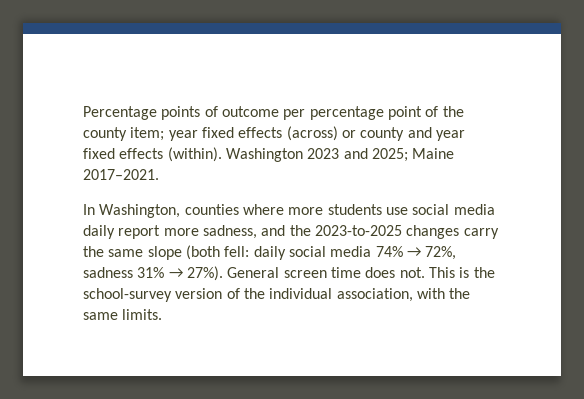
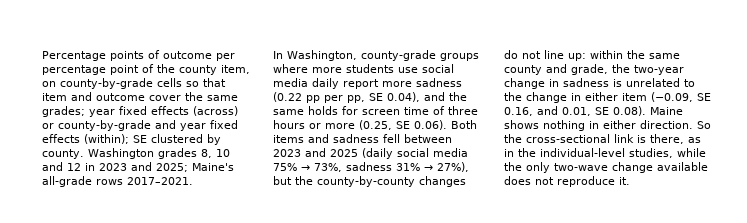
[130,127,165,141] item; -> [221,65,250,74] [42,78,226,89] [42,92,238,101] [42,106,85,117] item, on county-by-grade cells so that item and outcome cover the same grades;
[360,127,405,141] county -> [58,120,151,131] county-by-grade
[167,147,455,162] (within). Washington 2023 and 2025; Maine -> [84,134,221,145] [42,148,230,159] [42,162,234,172] [42,176,123,187] (within); SE clustered by county. Washington grades 8, 10 and 12 in 2023 and 2025; Maine's all-grade rows
[184,204,239,215] counties -> [361,50,479,61] county-grade groups
[202,225,499,239] [83,245,457,260] [83,266,495,281] [83,288,471,302] [83,309,163,320] sadness, and the 2023-to-2025 changes carry the same slope (both fell: daily social media 74% → 72%, sadness 31% → 27%). General screen time does not. This is the school-survey version of the individual association, with the same limits. -> [416,78,462,87] [273,92,467,103] [273,106,478,115] [273,120,477,130] [273,134,452,143] [273,148,468,159] [273,162,469,172] [273,176,466,187] [504,50,680,61] [504,64,684,75] [504,78,695,89] [504,92,711,103] [504,106,683,116] [504,120,711,131] [504,134,701,144] [504,148,706,158] [504,162,708,173] [504,176,630,187] sadness (0.22 pp per pp, SE 0.04), and the same holds for screen time of three hours or more (0.25, SE 0.06). Both items and sadness fell between 2023 and 2025 (daily social media 75% → 73%, sadness 31% → 27%), but the county-by-county changes do not line up: within the same county and grade, the two-year change in sadness is unrelated to the change in either item (−0.09, SE 0.16, and 0.01, SE 0.08). Maine shows nothing in either direction. So the cross-sectional link is there, as in the individual-level studies, while the only two-wave change available does not reproduce it.

